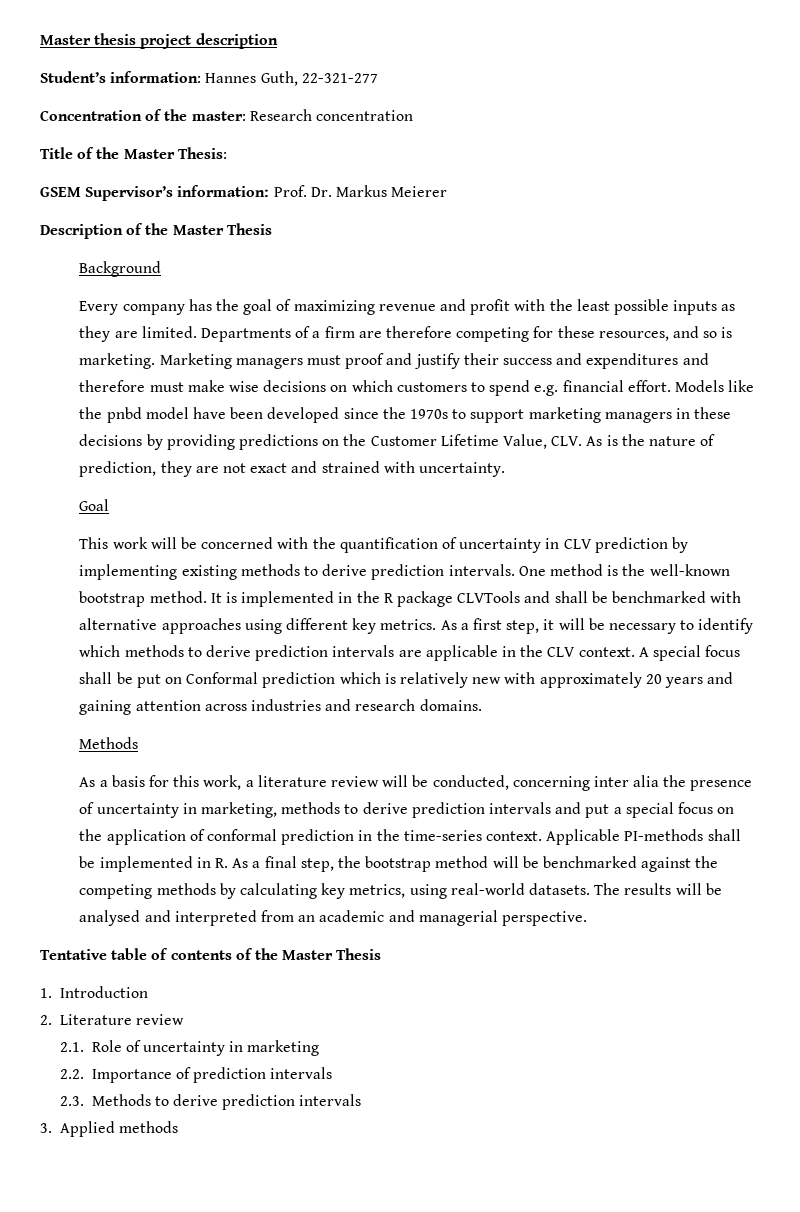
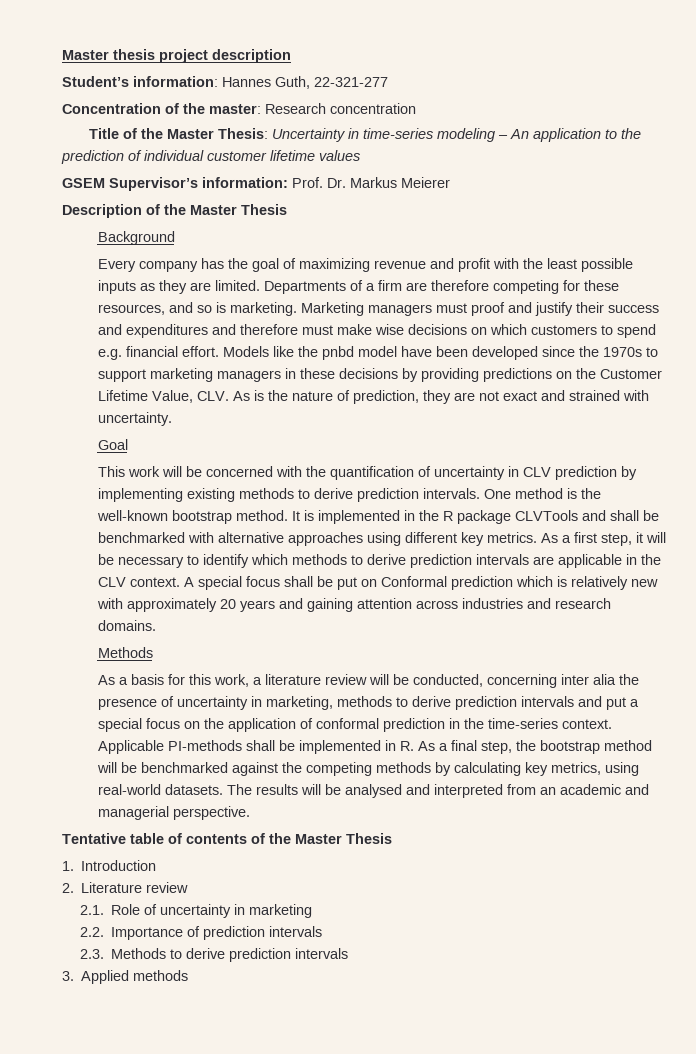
(227, 153) none -> [272,128,642,142] [61,150,360,164] Uncertainty in time-series modeling – An application to the prediction of individual customer lifetime values

